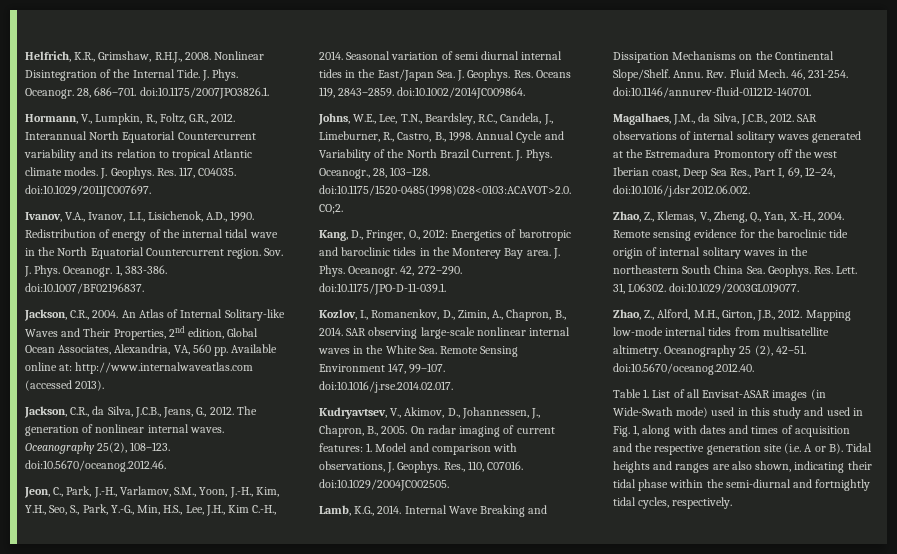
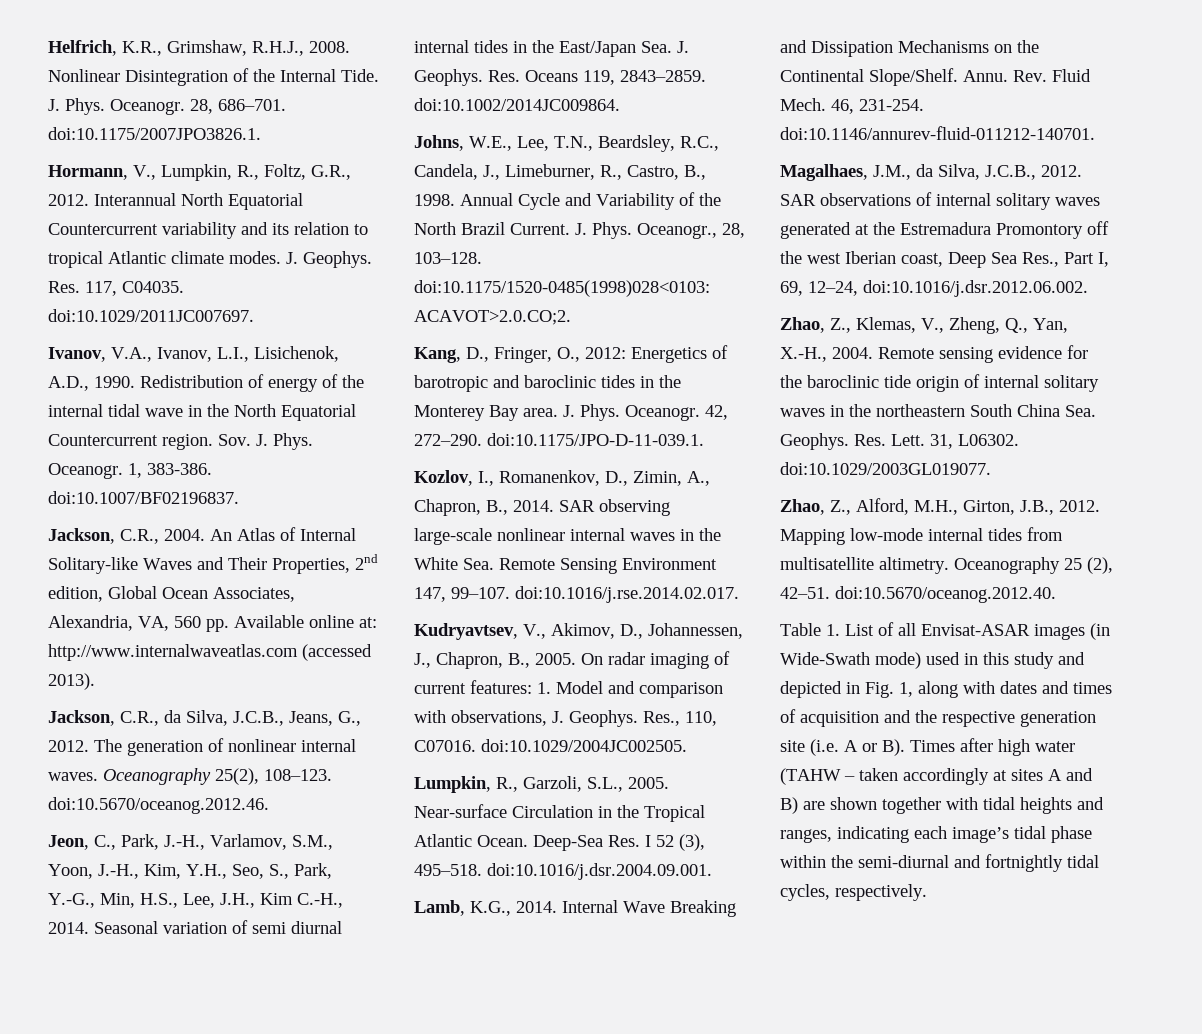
(449, 485) none -> [414,776,669,793] [414,804,705,822] [414,834,705,851] [414,863,712,880] // Lumpkin, R., Garzoli, S.L., 2005. Near-surface Circulation in the Tropical Atlantic Ocean. Deep-Sea Res. I 52 (3), 495–518. doi:10.1016/j.dsr.2004.09.001.
[826,407,850,416] used -> [780,681,842,698] depicted
[846,443,873,452] [613,461,872,473] Tidal heights and ranges are also shown, indicating their -> [910,738,1075,756] [780,768,1093,785] [780,797,1104,814] [780,826,1009,843] Times after high water (TAHW – taken accordingly at sites A and B) are shown together with tidal heights and ranges, indicating each image’s

